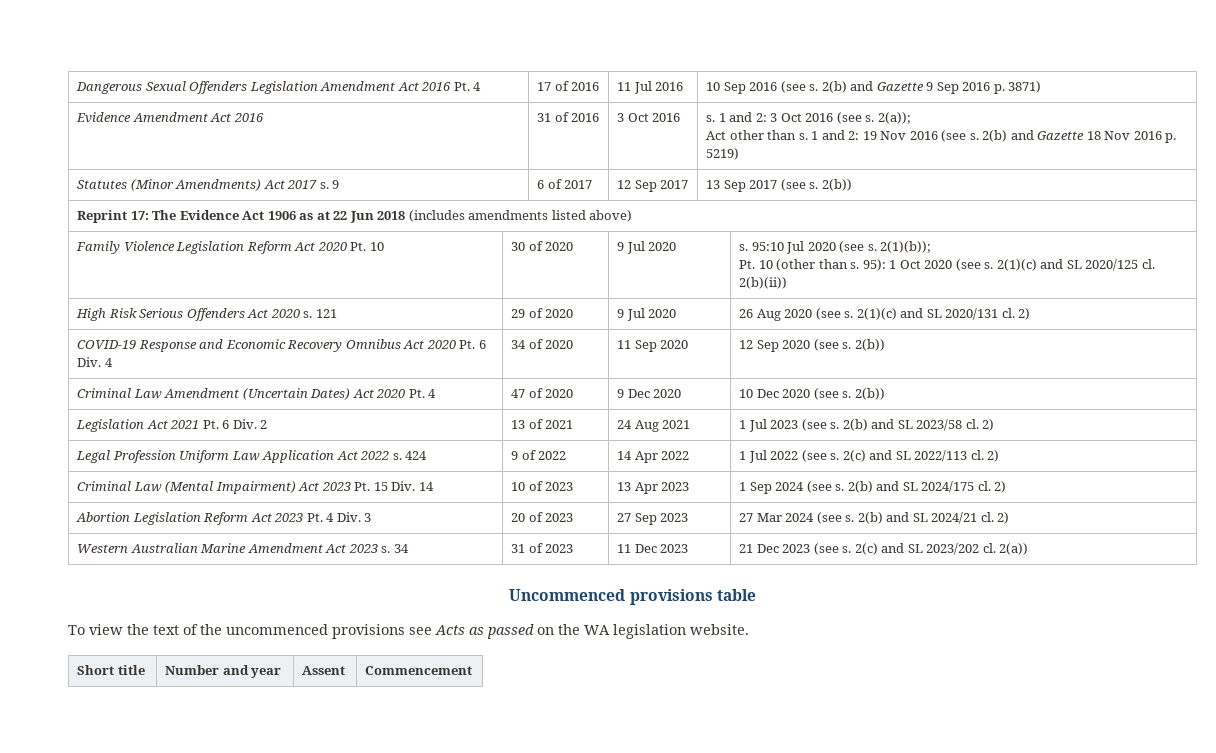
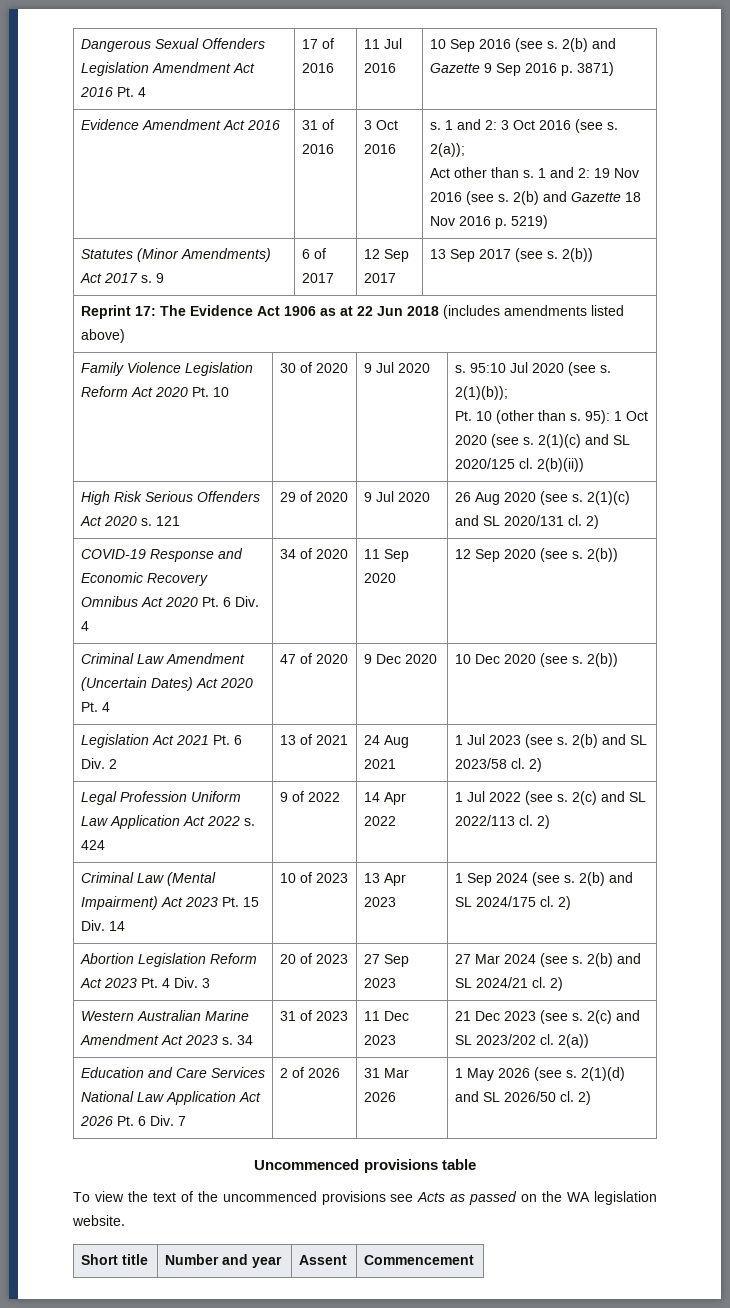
(1029, 549) none -> [80,1067,265,1078] [80,1091,261,1105] [79,1115,186,1126] [279,1067,340,1078] [363,1068,409,1078] [363,1092,396,1102] [454,1067,625,1081] [454,1091,591,1105] // Education and Care Services National Law Application Act 2026 Pt. 6 Div. 7 | 2 of 2026 | 31 Mar 2026 | 1 May 2026 (see s. 2(1)(d) and SL 2026/50 cl. 2)

